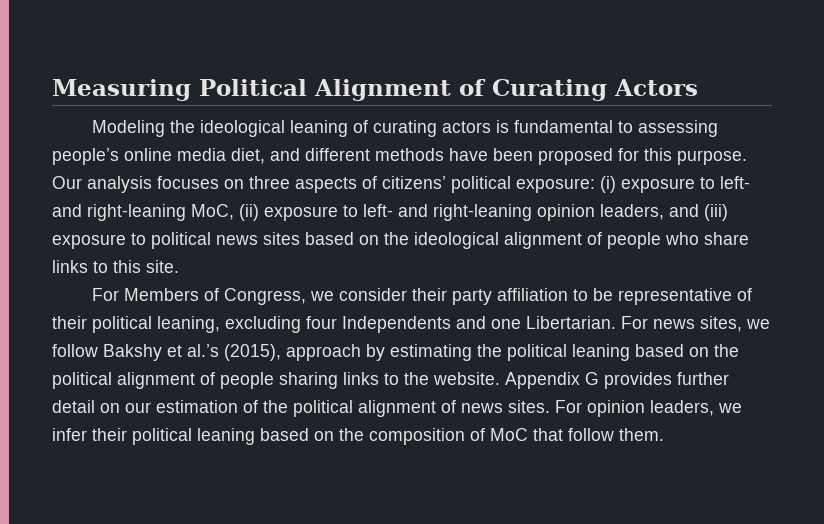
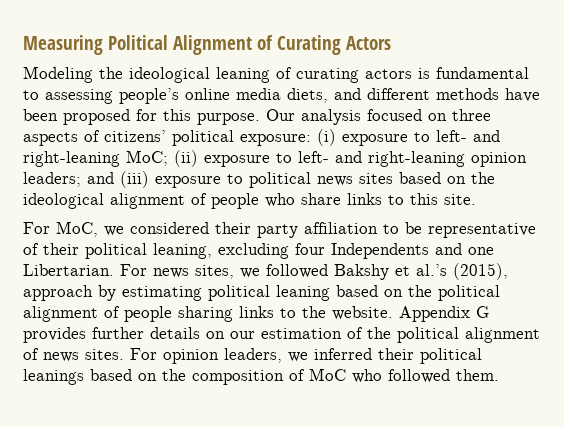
[231,148,265,164] diet, -> [287,88,328,103] diets,
[157,176,219,189] focuses -> [367,109,422,121] focused
[191,204,234,220] MoC, -> [126,150,168,166] MoC;
[600,204,664,220] leaders, -> [23,172,81,187] leaders;
[124,288,408,305] Members of Congress, we consider -> [56,221,209,237] MoC, we considered
[52,344,98,357] follow -> [266,264,328,278] followed
[477,344,502,357] the -> (202, 293) none
[52,400,95,413] detail -> [150,327,200,339] details
[52,428,255,445] infer their political leaning -> [314,348,482,364] [23,369,84,385] inferred their political leanings
[533,428,614,441] that follow -> [352,369,450,383] who followed

